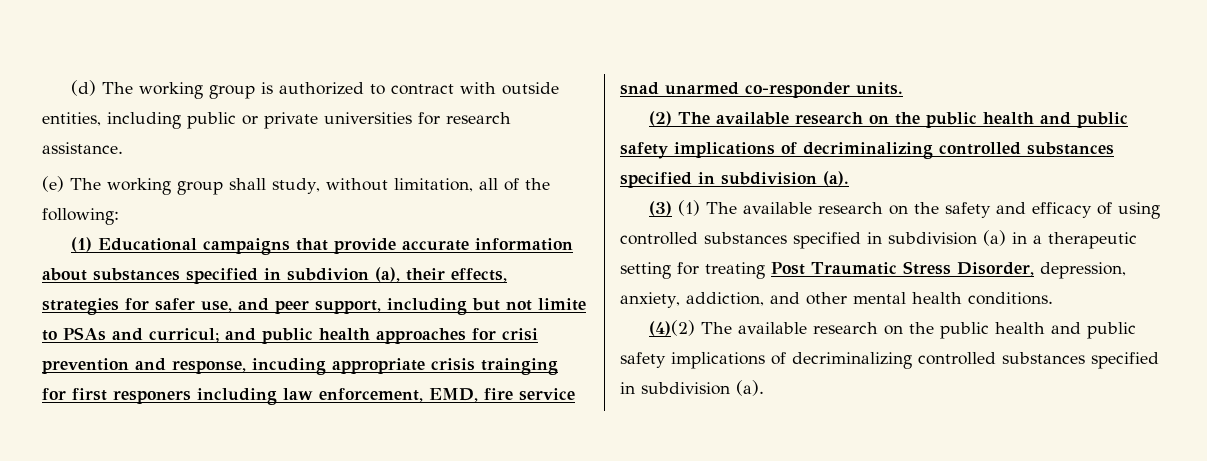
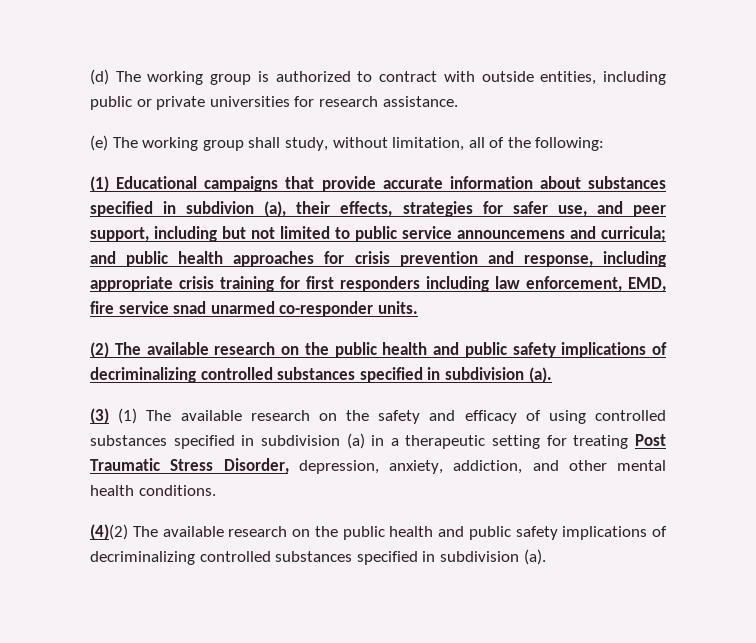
[538,298,586,311] [42,327,219,343] limite to PSAs and curricul; -> [280,226,666,242] limited to public service announcemens and curricula;
[502,328,538,341] crisi -> [354,251,390,264] crisis
[252,358,326,375] incuding -> [602,251,666,267] including
[481,358,558,375] trainging -> [220,276,274,292] training
[113,390,191,404] responers -> [340,276,420,292] responders

